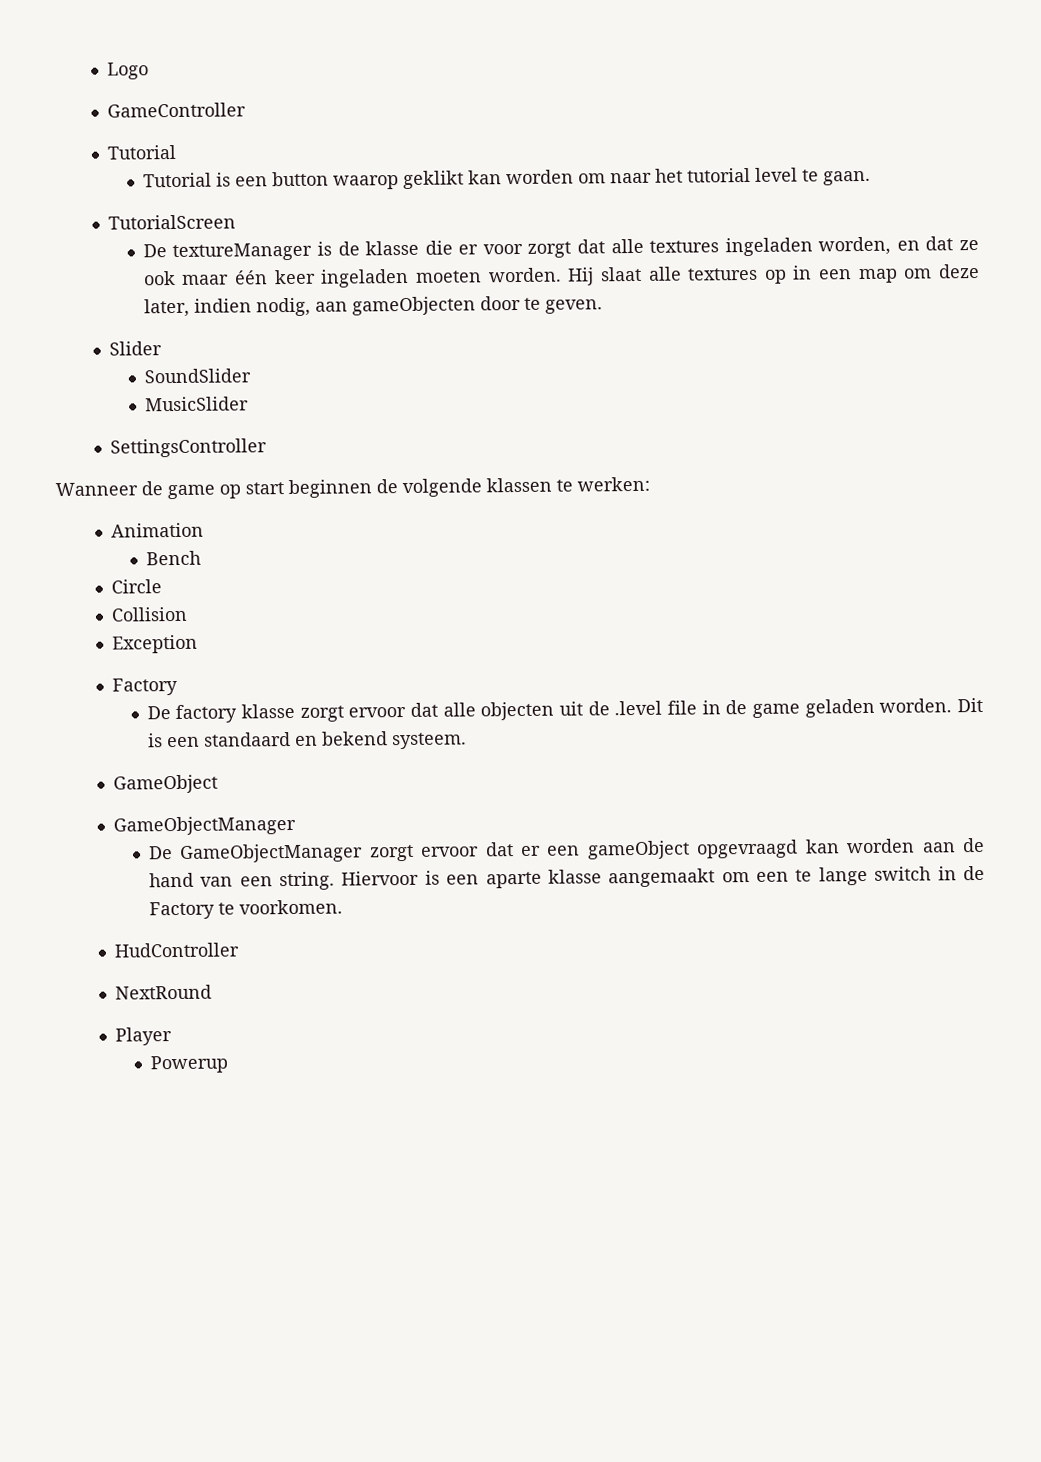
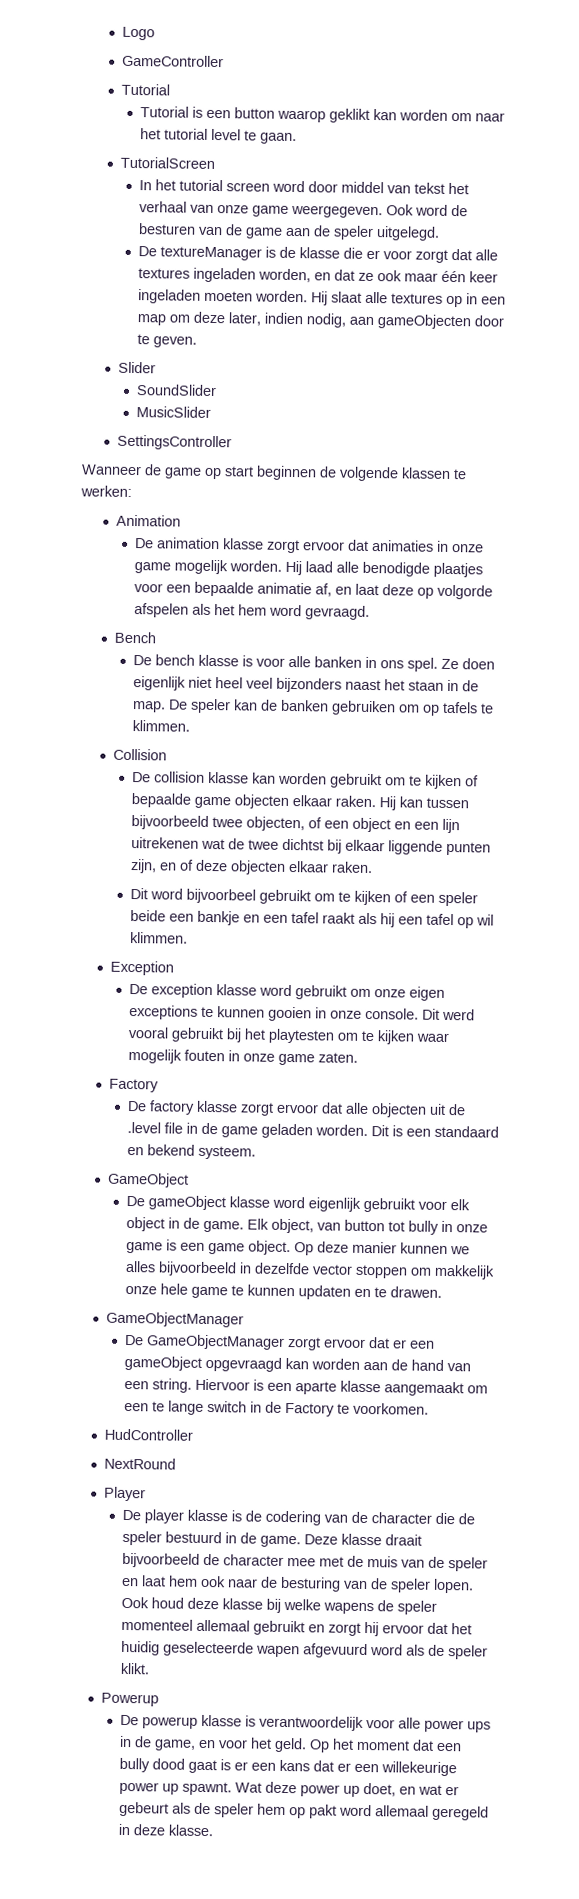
(236, 222) none -> [138,179,469,195] [138,201,468,219] [137,223,440,241] // In het tutorial screen word door middel van tekst het verhaal van onze game weergegeven. Ook word de besturen van de game aan de speler uitgelegd.
[145,550,201,566] [110,579,162,594] [110,606,188,622] [111,634,198,654] Bench // Circle // Collision // Exception -> [134,537,484,554] [133,559,483,578] [133,581,493,600] [133,603,370,620] [113,631,156,644] [132,654,495,672] [132,676,479,693] [131,698,494,716] [131,720,190,732] [112,748,167,761] [131,771,479,790] [130,792,469,811] [130,814,460,834] [130,836,491,856] [129,858,373,875] [129,887,478,907] [129,909,494,929] [129,931,188,944] [109,960,174,976] [128,983,445,1001] [128,1004,475,1022] [127,1026,449,1045] [127,1048,358,1066] De animation klasse zorgt ervoor dat animaties in onze game mogelijk worden. Hij laad alle benodigde plaatjes voor een bepaalde animatie af, en laat deze op volgorde afspelen als het hem word gevraagd. // Bench // De bench klasse is voor alle banken in ons spel. Ze doen eigenlijk niet heel veel bijzonders naast het staan in de map. De speler kan de banken gebruiken om op tafels te klimmen. // Collision // De collision klasse kan worden gebruikt om te kijken of bepaalde game objecten elkaar raken. Hij kan tussen bijvoorbeeld twee objecten, of een object en een lijn uitrekenen wat de twee dichtst bij elkaar liggende punten zijn, en of deze objecten elkaar raken. // Dit word bijvoorbeel gebruikt om te kijken of een speler beide een bankje en een tafel raakt als hij een tafel op wil klimmen. // Exception // De exception klasse word gebruikt om onze eigen exceptions te kunnen gooien in onze console. Dit werd vooral gebruikt bij het playtesten om te kijken waar mogelijk fouten in onze game zaten.
(218, 784) none -> [125,1195,470,1213] [125,1216,488,1235] [125,1239,470,1256] [124,1260,495,1280] [124,1283,442,1300] // De gameObject klasse word eigenlijk gebruikt voor elk object in de game. Elk object, van button tot bully in onze game is een game object. Op deze manier kunnen we alles bijvoorbeeld in dezelfde vector stoppen om makkelijk onze hele game te kunnen updaten en te drawen.
[149,1055,228,1074] Powerup -> [121,1509,475,1526] [121,1530,422,1548] [121,1552,488,1572] [120,1575,474,1594] [120,1596,437,1615] [120,1618,472,1637] [120,1640,488,1660] [119,1662,150,1675] [100,1692,159,1707] [119,1714,491,1733] [118,1735,462,1753] [118,1757,457,1777] [118,1781,459,1797] [118,1801,489,1821] [117,1823,213,1837] De player klasse is de codering van de character die de speler bestuurd in de game. Deze klasse draait bijvoorbeeld de character mee met de muis van de speler en laat hem ook naar de besturing van de speler lopen. Ook houd deze klasse bij welke wapens de speler momenteel allemaal gebruikt en zorgt hij ervoor dat het huidig geselecteerde wapen afgevuurd word als de speler klikt. // Powerup // De powerup klasse is verantwoordelijk voor alle power ups in de game, en voor het geld. Op het moment dat een bully dood gaat is er een kans dat er een willekeurige power up spawnt. Wat deze power up doet, en wat er gebeurt als de speler hem op pakt word allemaal geregeld in deze klasse.

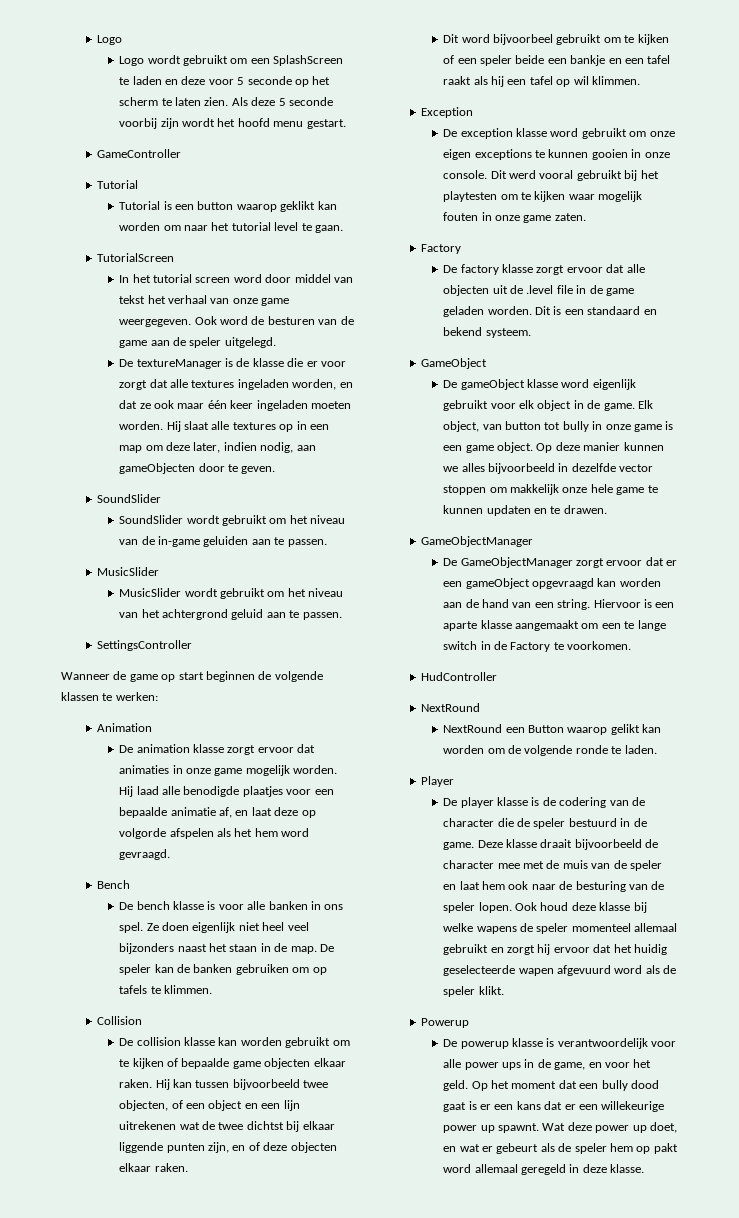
[121,26,155,41] Logo -> [97,35,123,45] [119,55,344,66] [119,76,331,87] [119,97,333,106] [119,118,346,129] Logo // Logo wordt gebruikt om een SplashScreen te laden en deze voor 5 seconde op het scherm te laten zien. Als deze 5 seconde voorbij zijn wordt het hoofd menu gestart.
[117,361,156,374] [135,384,217,397] [135,406,211,418] Slider // SoundSlider // MusicSlider -> [97,494,162,503] [119,515,346,526] [119,536,327,547] [97,567,160,576] [119,588,344,599] [119,609,342,620] SoundSlider // SoundSlider wordt gebruikt om het niveau van de in-game geluiden aan te passen. // MusicSlider // MusicSlider wordt gebruikt om het niveau van het achtergrond geluid aan te passen.
(176, 1463) none -> [443,724,662,735] [443,745,657,756] // NextRound een Button waarop gelikt kan worden om de volgende ronde te laden.

